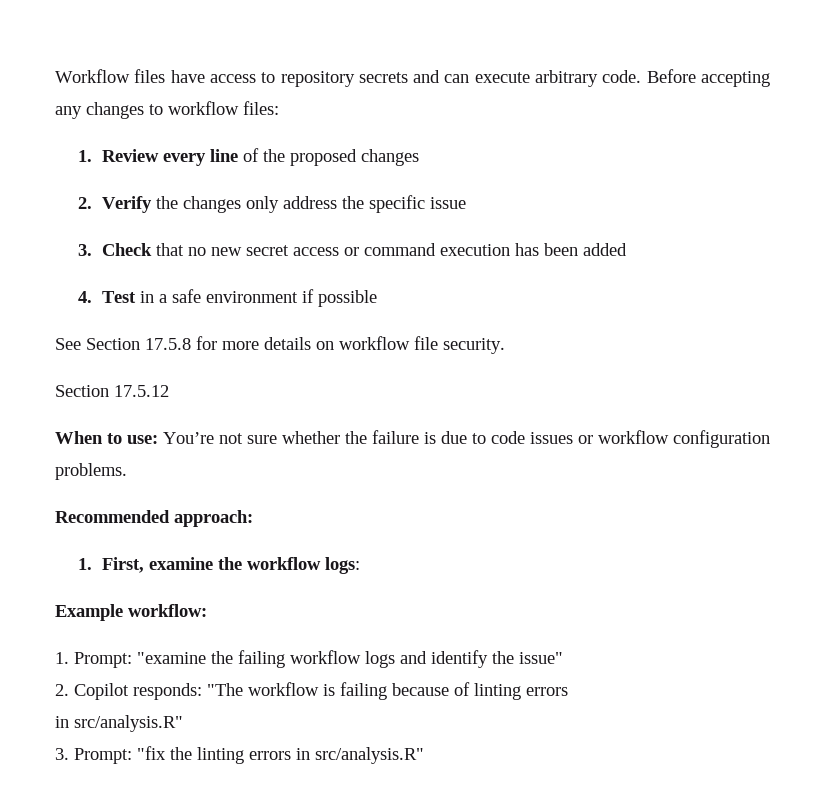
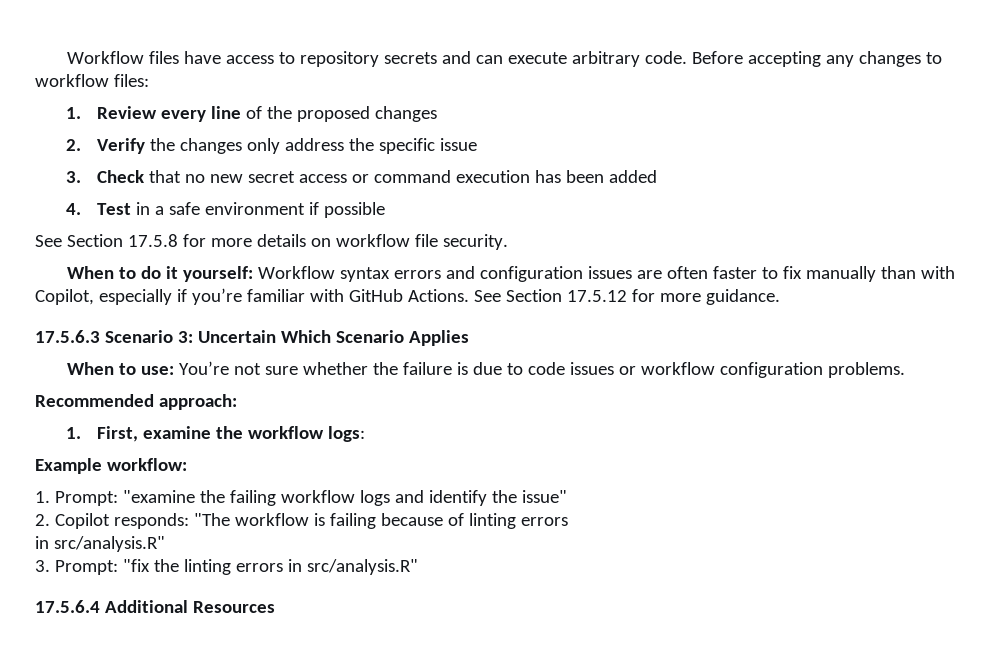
[55,385,169,397] Section 17.5.12 -> [66,266,955,282] [35,288,780,305] [35,330,469,346] When to do it yourself: Workflow syntax errors and configuration issues are often faster to fix manually than with Copilot, especially if you’re familiar with GitHub Actions. See Section 17.5.12 for more guidance. // 17.5.6.3 Scenario 3: Uncertain Which Scenario Applies
(424, 755) none -> [35,600,275,613] // 17.5.6.4 Additional Resources

